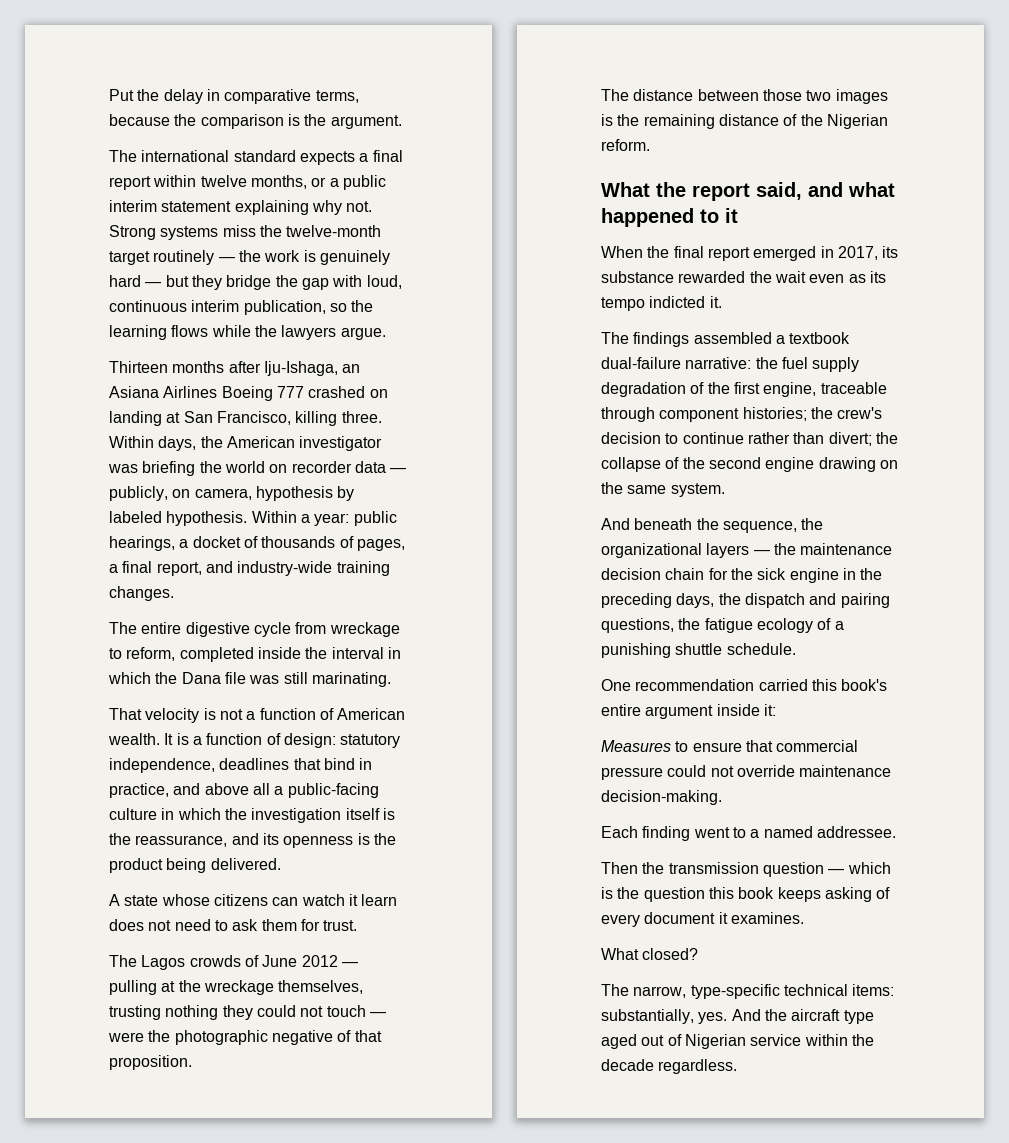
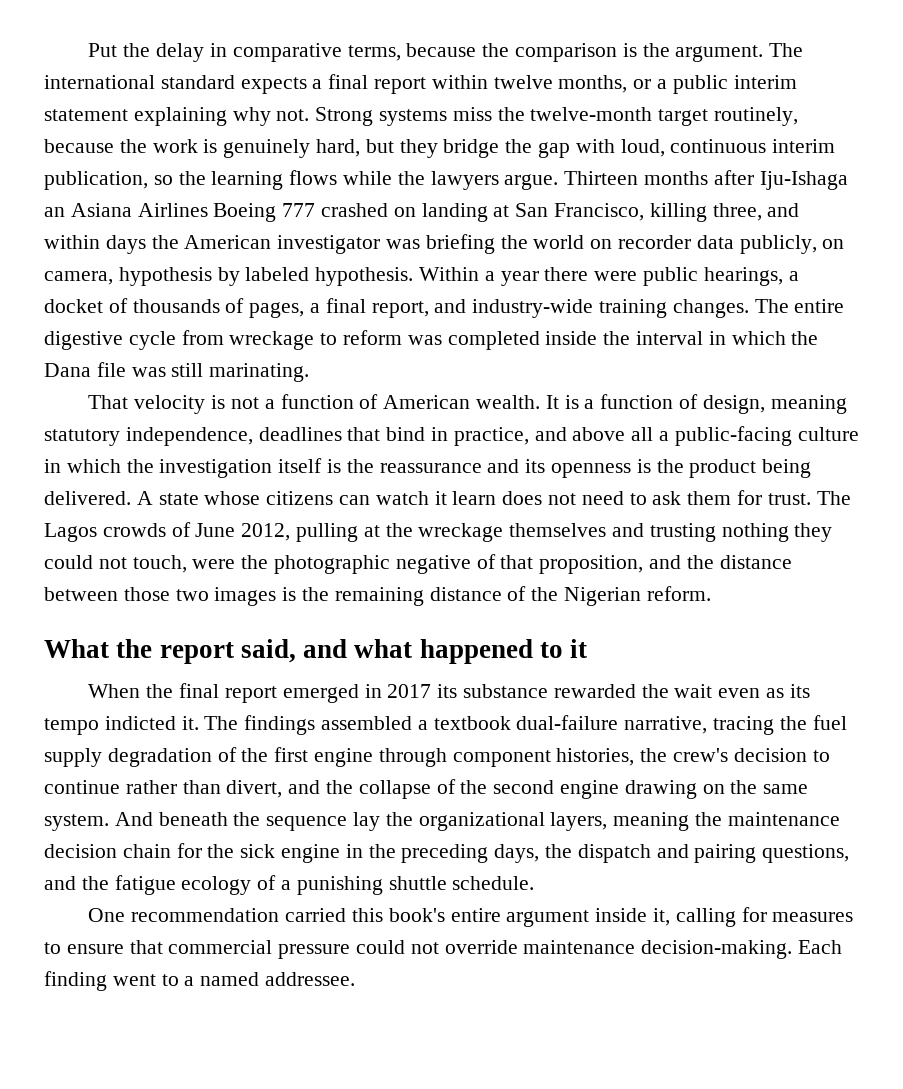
(402, 122) // -> (764, 53) none
[153,250,235,265] routinely — -> [714,107,799,126] [44,139,114,153] routinely, because
[109,275,162,287] hard — -> [316,139,361,157] hard,
(386, 333) // -> (559, 182) none
[263,361,338,376] Iju-Ishaga, -> [759,171,848,190] Iju-Ishaga
[341,411,382,423] [109,436,197,451] three. Within days, -> [712,203,800,221] [44,235,146,254] three, and within days
[390,468,407,473] — -> (734, 242) none
[314,513,350,526] year: -> [500,267,638,286] year there were
(174, 593) // -> (749, 308) none
[126,647,176,661] reform, -> [343,330,442,345] reform was
[283,733,336,748] design: -> [702,395,847,414] design, meaning
[135,835,228,847] reassurance, -> [379,463,482,473] reassurance
(281, 864) // -> (131, 498) none
(358, 925) // -> (811, 499) none
[301,955,358,967] 2012 — -> [241,523,291,541] 2012,
[278,980,364,994] themselves, -> [509,523,645,537] themselves and
[326,1005,386,1017] touch — -> [132,555,187,573] touch,
[109,1055,192,1070] [601,89,629,101] proposition. // The -> [539,555,714,574] proposition, and the
[837,246,878,260] 2017, -> [387,684,432,698] 2017
(722, 302) // -> (199, 723) none
[685,357,752,369] narrative: -> [624,716,775,735] narrative, tracing
[763,382,887,397] engine, traceable -> [314,748,374,767] engine
[742,407,807,421] histories; -> [556,748,635,766] histories,
[828,432,872,446] divert; -> [226,780,321,798] divert, and
(725, 490) // -> (109, 822) none
[722,518,824,533] [601,543,770,558] sequence, the organizational layers — -> [266,812,690,831] sequence lay the organizational layers, meaning
(674, 625) none -> [44,876,76,890] and
[763,704,776,716] [601,740,671,752] it: // Measures -> [652,907,854,927] it, calling for measures
(722, 797) // -> (793, 949) none
[601,862,891,877] [601,887,891,902] [601,912,804,927] [601,948,699,960] [601,984,895,999] [601,1009,874,1024] [601,1034,874,1049] [601,1059,738,1074] // Then the transmission question — which is the question this book keeps asking of every document it examines. // What closed? // The narrow, type-specific technical items: substantially, yes. And the aircraft type aged out of Nigerian service within the decade regardless. -> (356, 979) none

